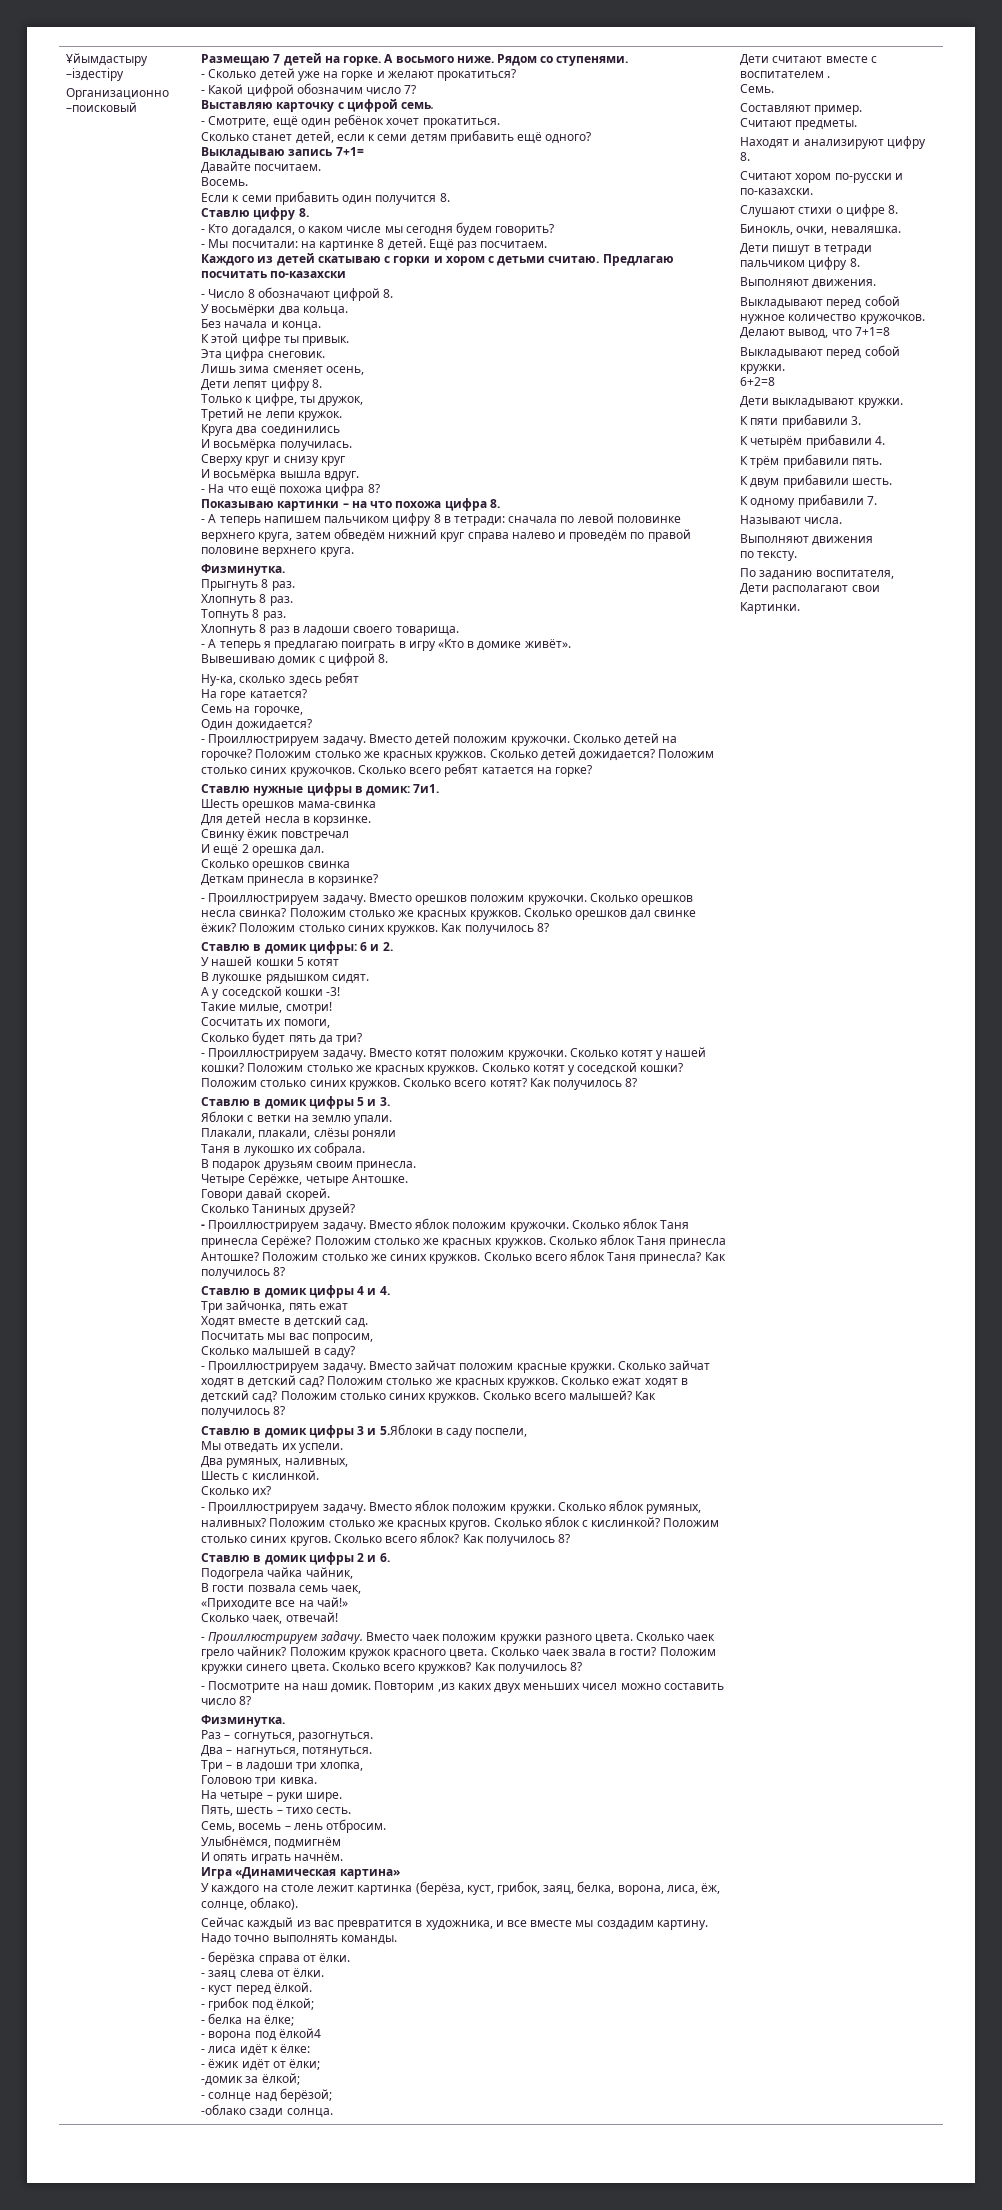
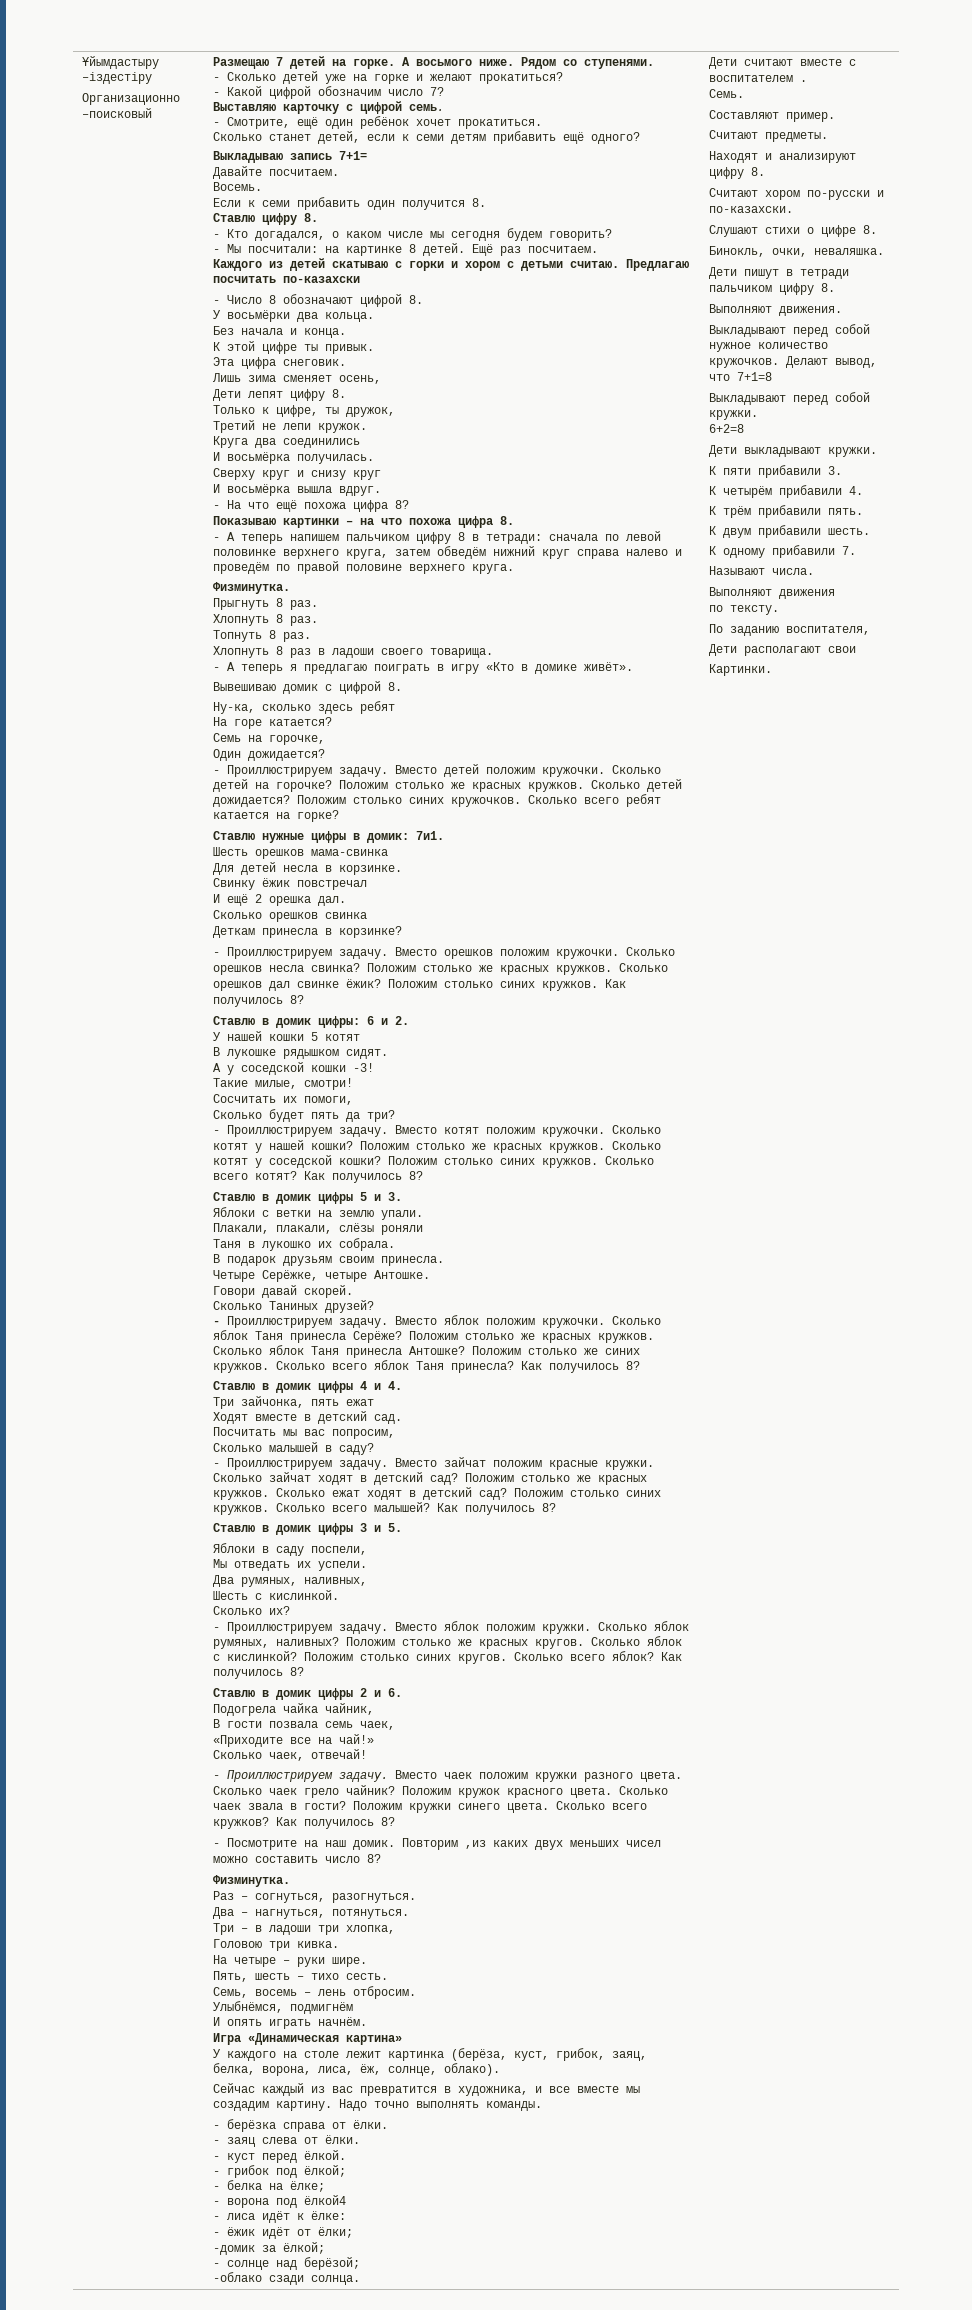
[379,1424,433,1435] 5.Яблоки -> [387,1523,402,1532] [212,1543,255,1553] 5. // Яблоки

